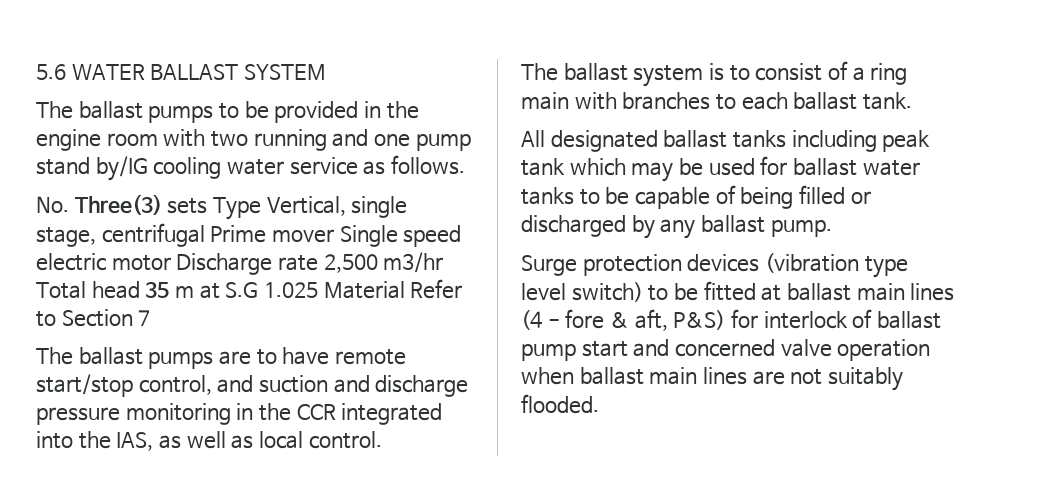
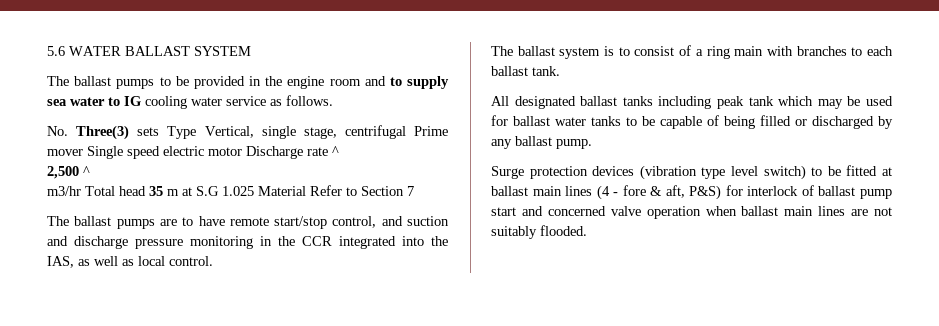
[163,129,471,151] [36,156,148,181] with two running and one pump stand by/IG -> [364,76,450,89] [47,96,141,106] and to supply sea water to IG
[323,254,378,273] 2,500 -> [332,146,339,156] [47,166,90,179] ^ // 2,500 ^ //

